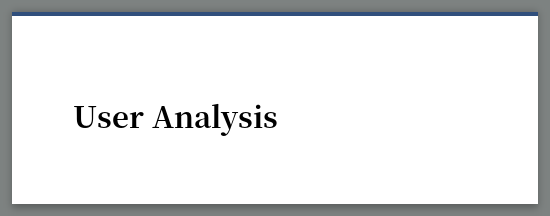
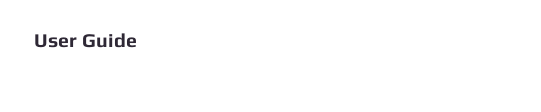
[151,103,278,136] Analysis -> [82,33,138,48] Guide

